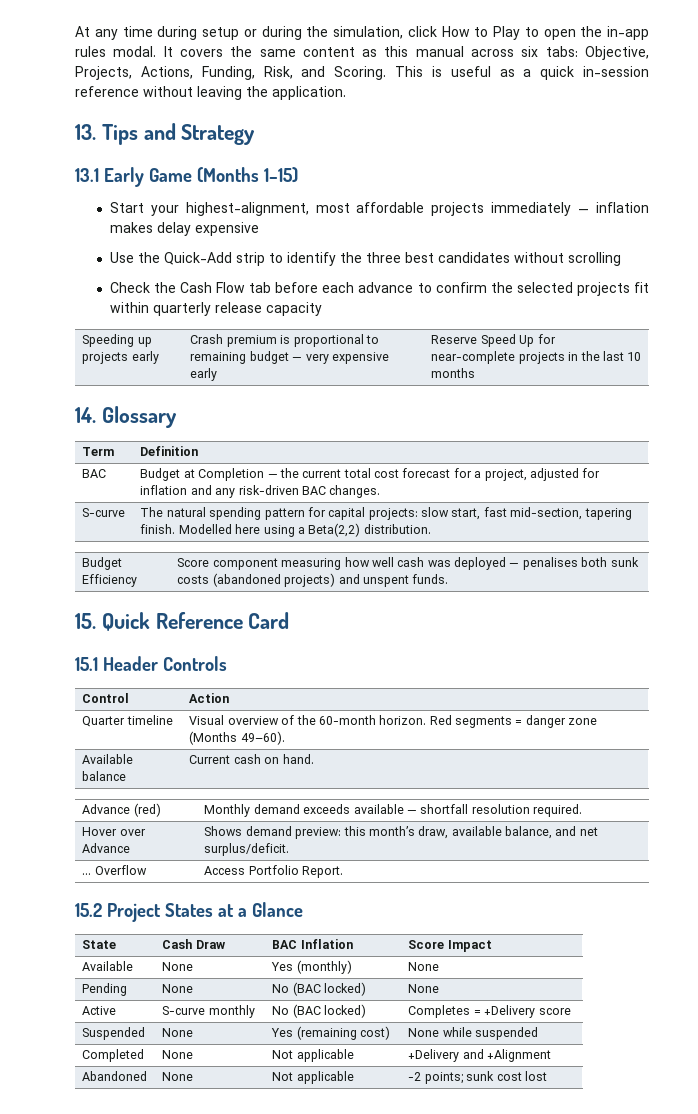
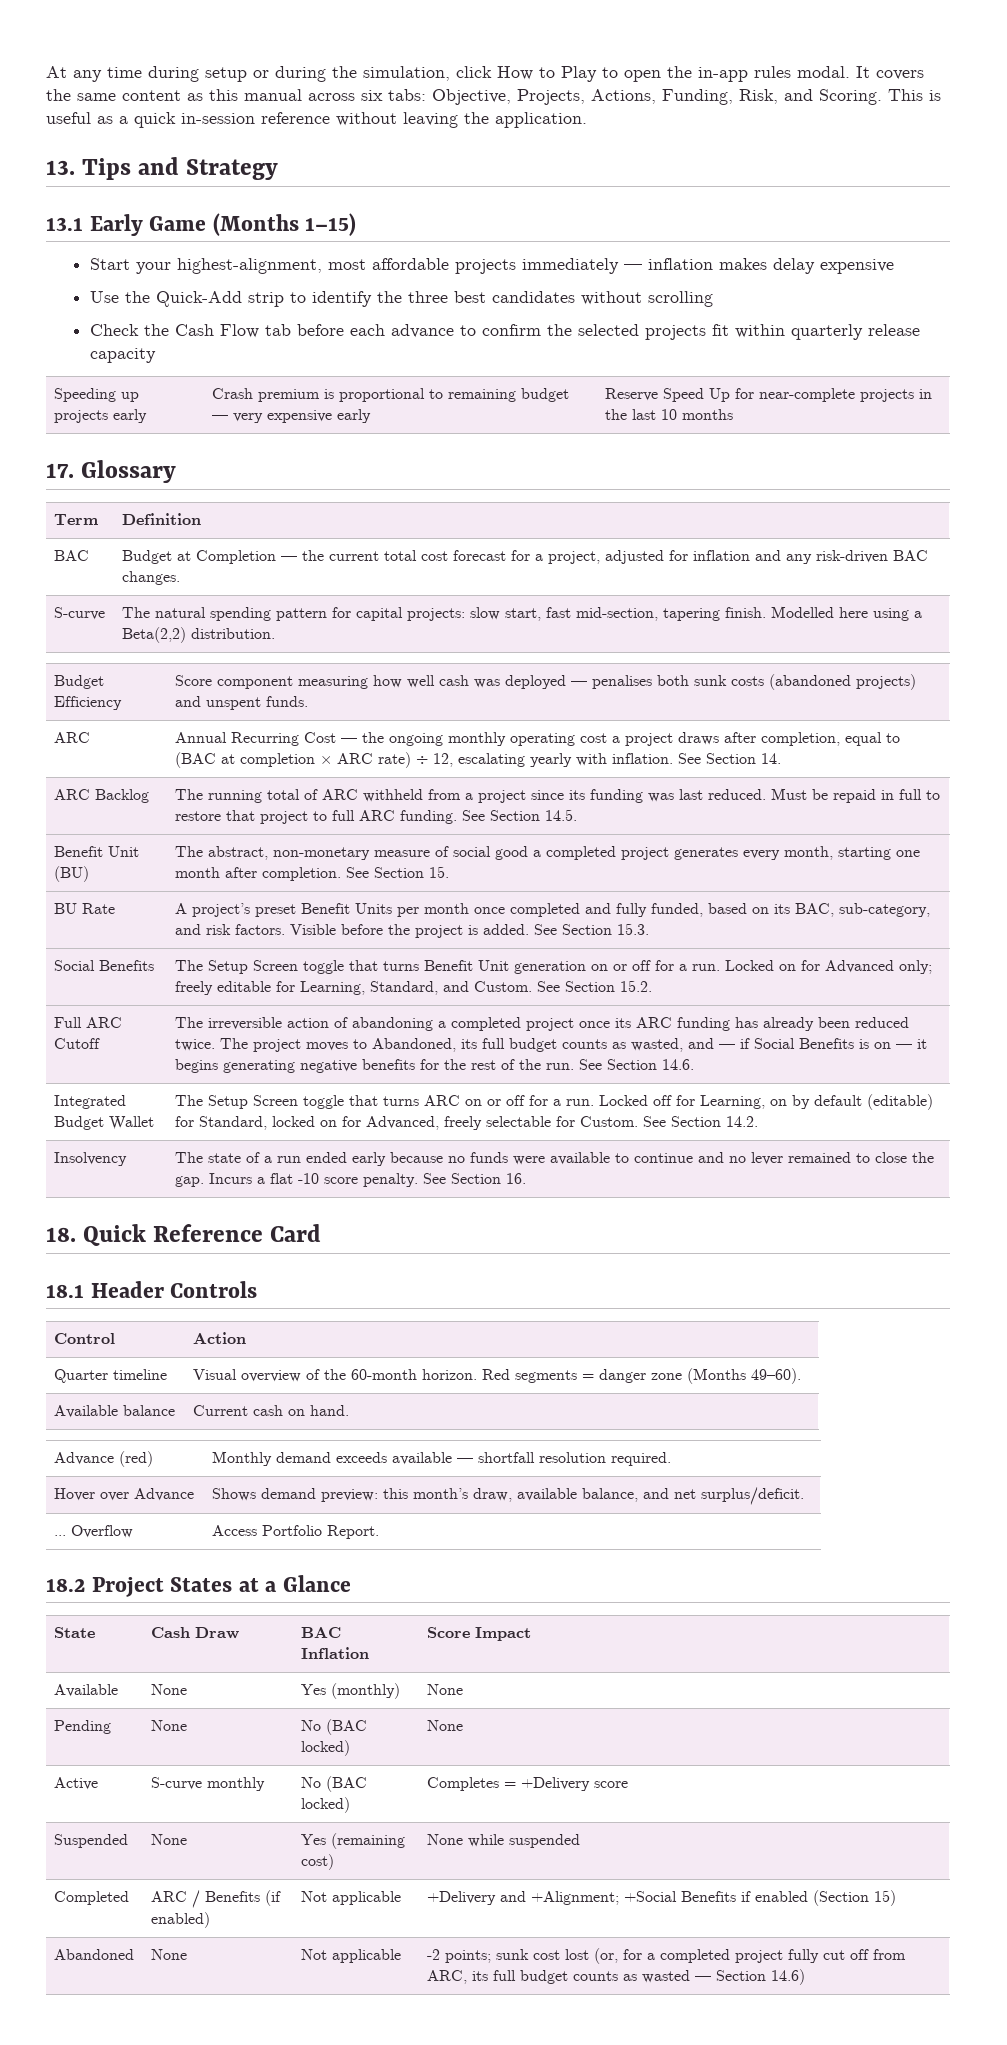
[75,407,96,423] 14. -> [46,463,74,478] 17.
[75,613,96,629] // 15. -> [54,732,91,743] [175,732,901,746] [175,752,782,768] [54,789,150,803] [175,788,941,803] [175,809,578,824] [54,846,140,857] [54,866,90,882] [175,846,921,860] [175,866,450,881] [54,903,116,914] [175,903,931,917] [175,923,650,938] [54,960,155,971] [175,960,933,974] [175,980,653,995] [54,1017,123,1028] [54,1038,101,1049] [175,1017,910,1031] [175,1038,928,1052] [175,1059,695,1073] [54,1095,127,1109] [54,1116,155,1130] [175,1094,934,1110] [175,1116,759,1130] [54,1152,128,1166] [175,1152,935,1166] [175,1173,527,1187] [46,1227,76,1242] // ARC | Annual Recurring Cost — the ongoing monthly operating cost a project draws after completion, equal to (BAC at completion × ARC rate) ÷ 12, escalating yearly with inflation. See Section 14. // ARC Backlog | The running total of ARC withheld from a project since its funding was last reduced. Must be repaid in full to restore that project to full ARC funding. See Section 14.5. // Benefit Unit (BU) | The abstract, non-monetary measure of social good a completed project generates every month, starting one month after completion. See Section 15. // BU Rate | A project’s preset Benefit Units per month once completed and fully funded, based on its BAC, sub-category, and risk factors. Visible before the project is added. See Section 15.3. // Social Benefits | The Setup Screen toggle that turns Benefit Unit generation on or off for a run. Locked on for Advanced only; freely editable for Learning, Standard, and Custom. See Section 15.2. // Full ARC Cutoff | The irreversible action of abandoning a completed project once its ARC funding has already been reduced twice. The project moves to Abandoned, its full budget counts as wasted, and — if Social Benefits is on — it begins generating negative benefits for the rest of the run. See Section 14.6. // Integrated Budget Wallet | The Setup Screen toggle that turns ARC on or off for a run. Locked off for Learning, on by default (editable) for Standard, locked on for Advanced, freely selectable for Custom. See Section 14.2. // Insolvency | The state of a run ended early because no funds were available to continue and no lever remained to close the gap. Incurs a flat -10 score penalty. See Section 16. // 18.
[75,657,98,671] 15.1 -> [46,1284,84,1298] 18.1
[75,903,102,917] 15.2 -> [46,1578,85,1592] 18.2
[162,1050,194,1059] | None -> [151,1890,282,1908] [151,1912,211,1928] | ARC / Benefits (if enabled)
[487,1049,552,1062] +Alignment -> [531,1890,897,1906] +Alignment; +Social Benefits if enabled (Section 15)
(547, 1076) none -> [594,1948,907,1964] [427,1969,806,1985] (or, for a completed project fully cut off from ARC, its full budget counts as wasted — Section 14.6)

